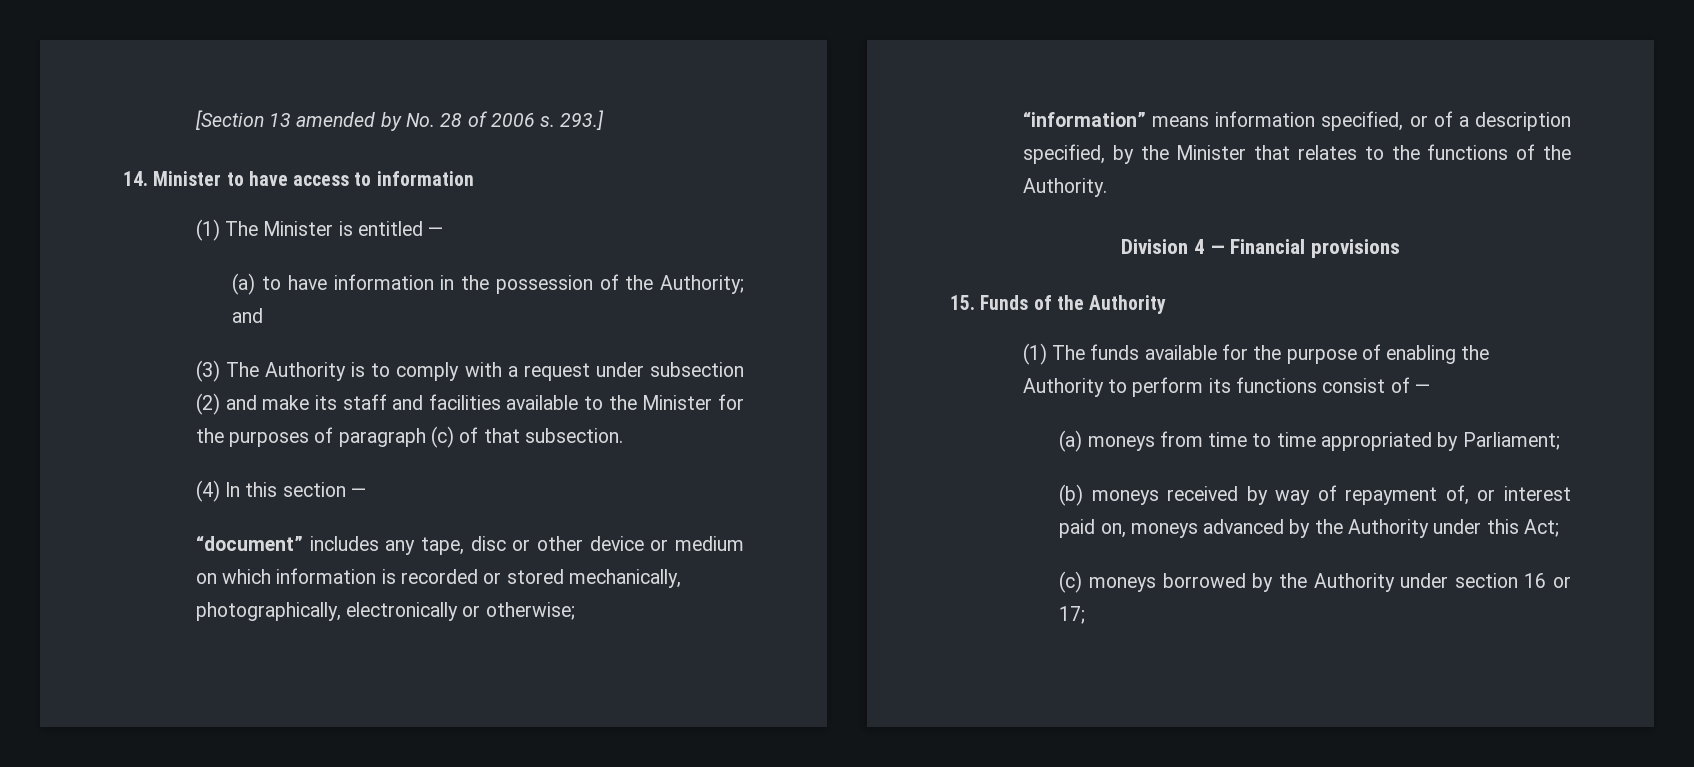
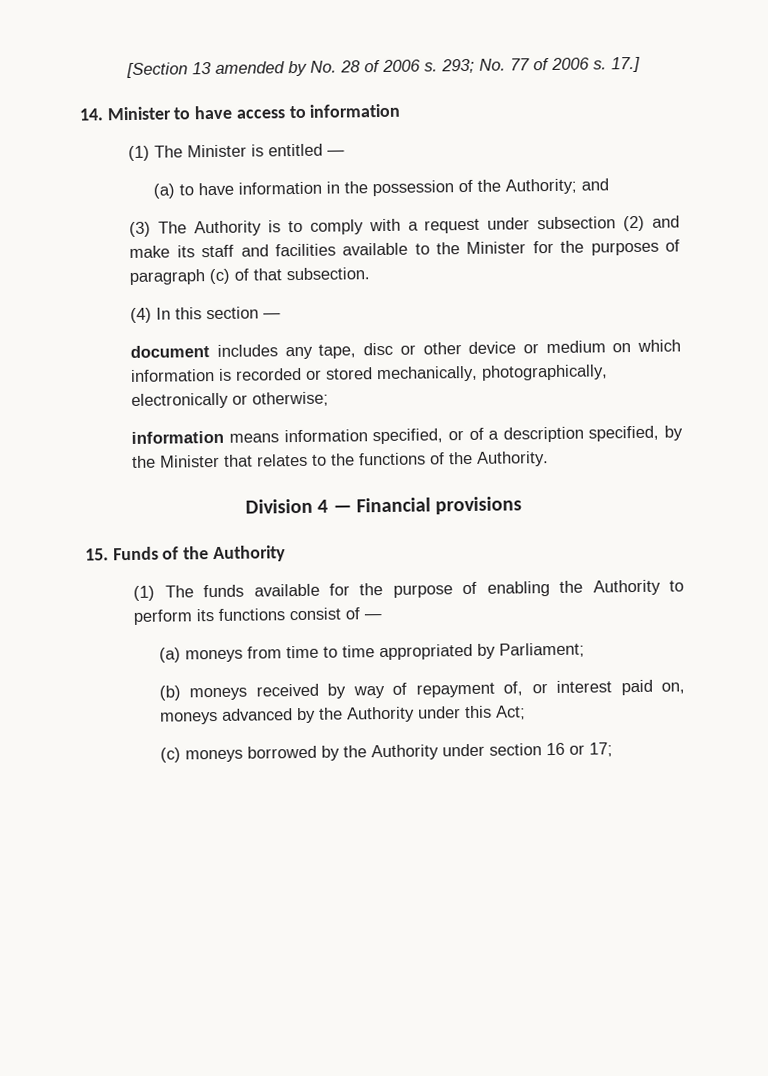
[560,110,605,130] 293.] -> [441,56,641,74] 293; No. 77 of 2006 s. 17.]
[195,535,303,551] “document” -> [130,345,211,358] document
[1022,111,1146,127] “information” -> [131,430,225,444] information

